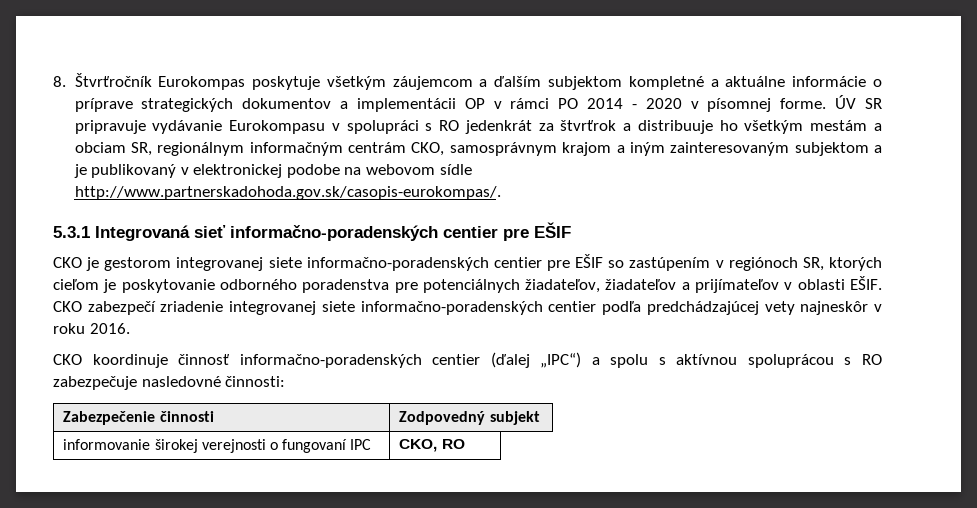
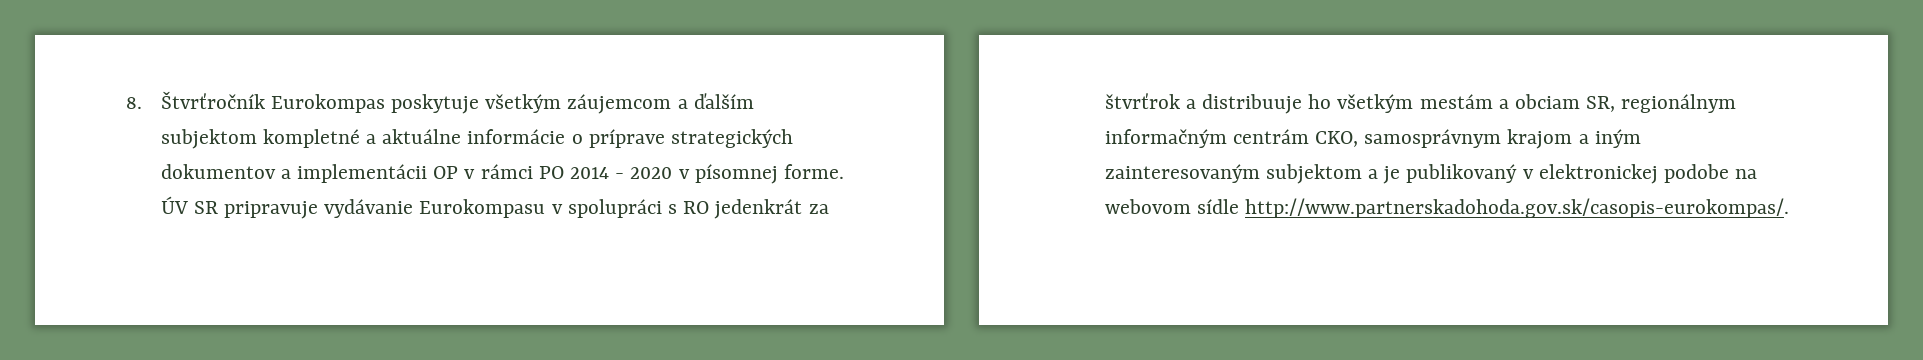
[53,222,571,241] [53,254,882,271] [53,276,882,293] [53,301,883,315] [53,323,130,334] [53,352,883,368] [53,376,286,390] [63,411,214,425] [399,411,540,425] [63,439,372,453] [399,439,465,452] // 5.3.1 Integrovaná sieť informačno-poradenských centier pre EŠIF // CKO je gestorom integrovanej siete informačno-poradenských centier pre EŠIF so zastúpením v regiónoch SR, ktorých cieľom je poskytovanie odborného poradenstva pre potenciálnych žiadateľov, žiadateľov a prijímateľov v oblasti EŠIF. CKO zabezpečí zriadenie integrovanej siete informačno-poradenských centier podľa predchádzajúcej vety najneskôr v roku 2016. // CKO koordinuje činnosť informačno-poradenských centier (ďalej „IPC“) a spolu s aktívnou spoluprácou s RO zabezpečuje nasledovné činnosti: // Zabezpečenie činnosti | Zodpovedný subjekt // informovanie širokej verejnosti o fungovaní IPC | CKO, RO -> (1790, 208) none

